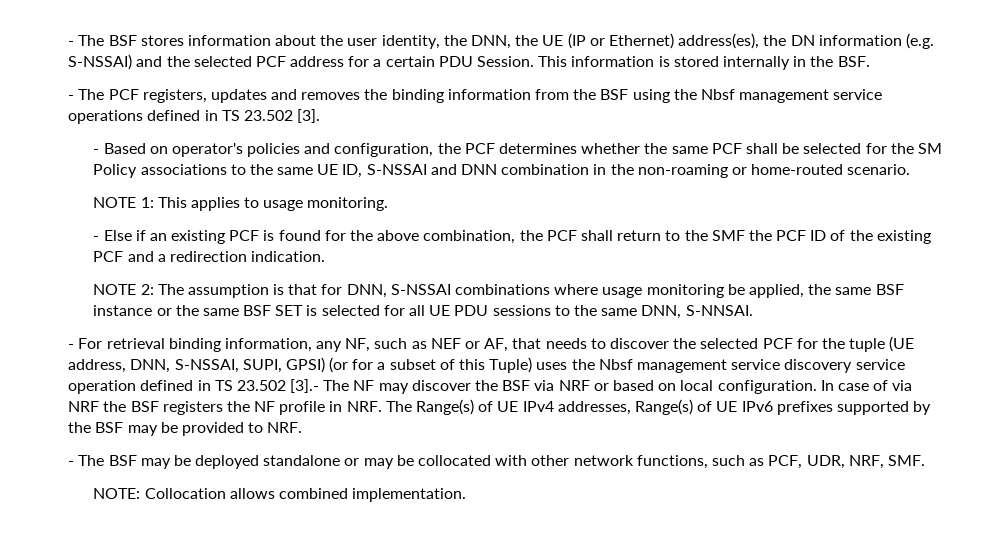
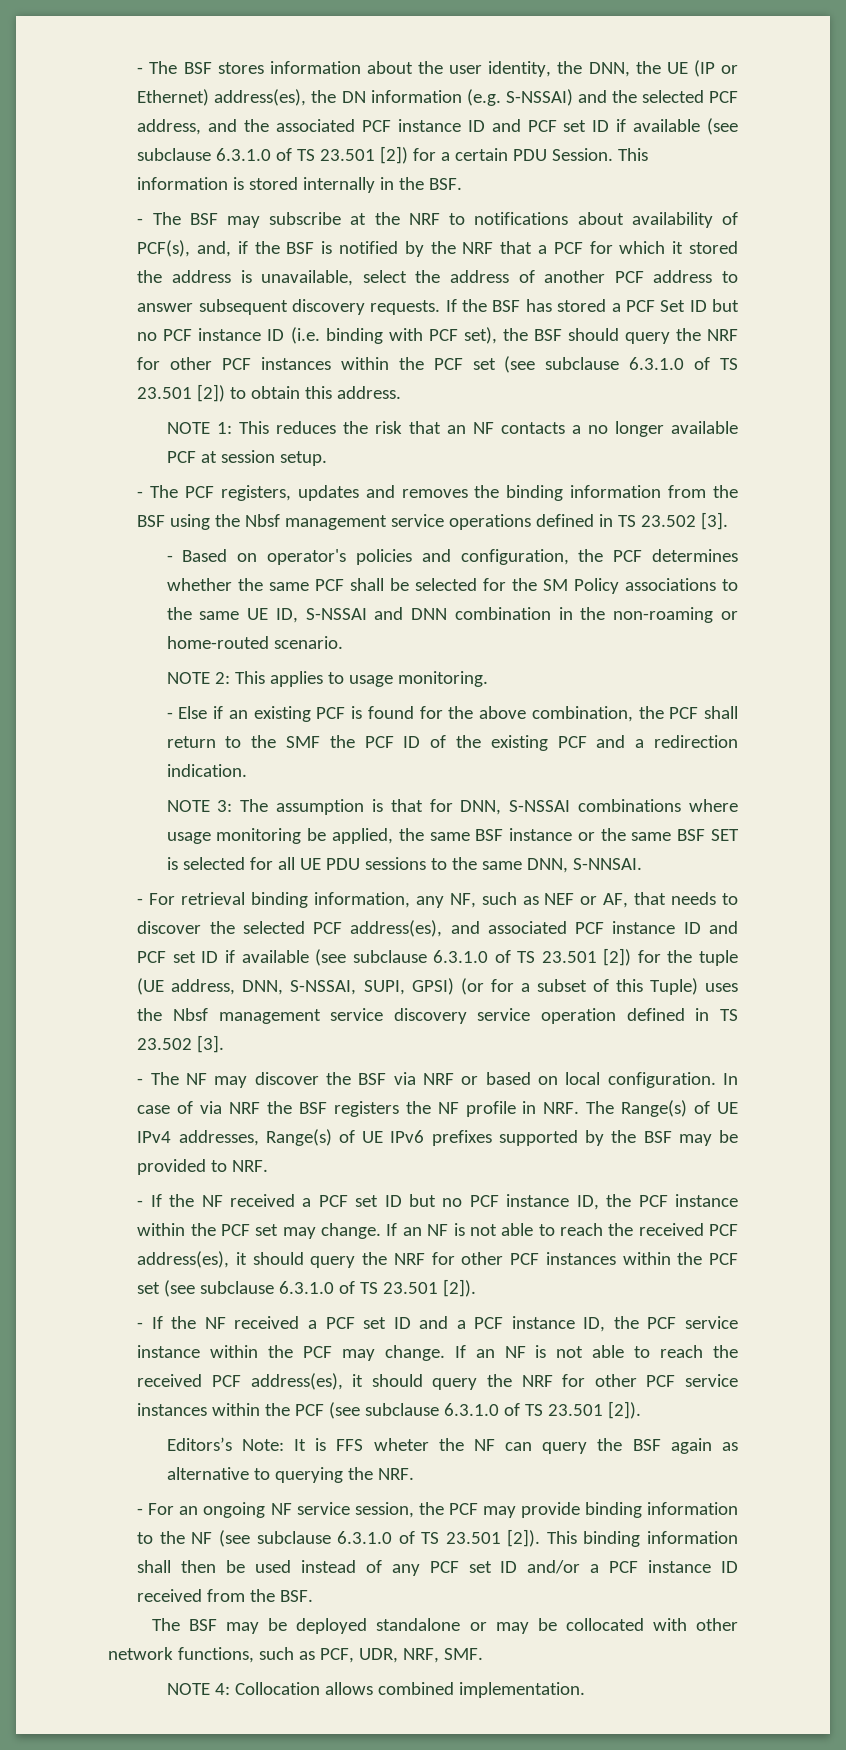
[290,56,345,67] address -> [137,118,739,135] [137,146,409,164] address, and the associated PCF instance ID and PCF set ID if available (see subclause 6.3.1.0 of TS 23.501 [2])
(870, 61) none -> [137,212,738,228] [137,240,738,257] [137,270,738,286] [137,299,739,315] [137,327,739,344] [137,356,738,373] [137,384,402,402] [166,421,738,437] [166,450,327,466] // - The BSF may subscribe at the NRF to notifications about availability of PCF(s), and, if the BSF is notified by the NRF that a PCF for which it stored the address is unavailable, select the address of another PCF address to answer subsequent discovery requests. If the BSF has stored a PCF Set ID but no PCF instance ID (i.e. binding with PCF set), the BSF should query the NRF for other PCF instances within the PCF set (see subclause 6.3.1.0 of TS 23.501 [2]) to obtain this address. // NOTE 1: This reduces the risk that an NF contacts a no longer available PCF at session setup.
[140,197,154,208] 1: -> [214,672,230,684] 2:
[140,284,154,295] 2: -> [217,800,233,812] 3:
(793, 343) none -> [350,920,738,937] [137,948,632,966] address(es), and associated PCF instance ID and PCF set ID if available (see subclause 6.3.1.0 of TS 23.501 [2])
[290,379,320,393] [3].- -> [197,1035,225,1053] [137,1078,144,1085] [3]. // -
(75, 463) none -> [150,1194,738,1210] [137,1223,738,1239] [137,1251,738,1268] [137,1279,477,1297] [137,1316,738,1332] [137,1345,739,1361] [137,1373,739,1390] [137,1401,642,1419] [166,1437,738,1454] [166,1467,414,1483] [137,1502,738,1518] [137,1529,738,1547] [137,1560,738,1576] [137,1589,314,1602] If the NF received a PCF set ID but no PCF instance ID, the PCF instance within the PCF set may change. If an NF is not able to reach the received PCF address(es), it should query the NRF for other PCF instances within the PCF set (see subclause 6.3.1.0 of TS 23.501 [2]). // - If the NF received a PCF set ID and a PCF instance ID, the PCF service instance within the PCF may change. If an NF is not able to reach the received PCF address(es), it should query the NRF for other PCF service instances within the PCF (see subclause 6.3.1.0 of TS 23.501 [2]). // Editors’s Note: It is FFS wheter the NF can query the BSF again as alternative to querying the NRF. // - For an ongoing NF service session, the PCF may provide binding information to the NF (see subclause 6.3.1.0 of TS 23.501 [2]). This binding information shall then be used instead of any PCF set ID and/or a PCF instance ID received from the BSF. //
[93,488,141,499] NOTE: -> [166,1683,230,1695] NOTE 4:

